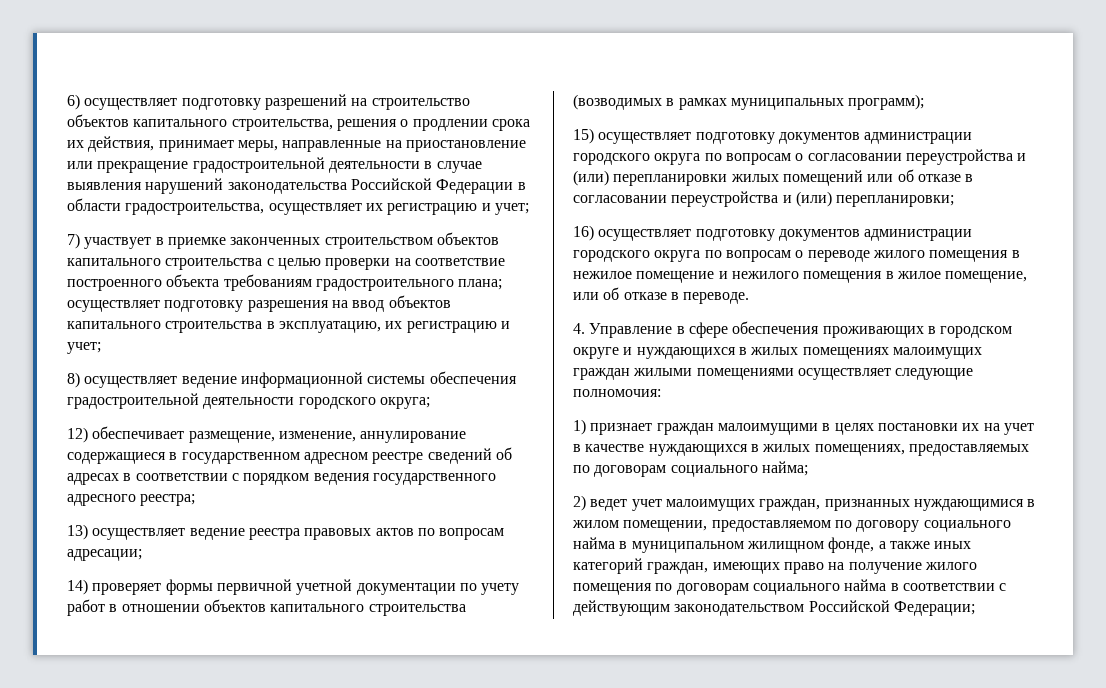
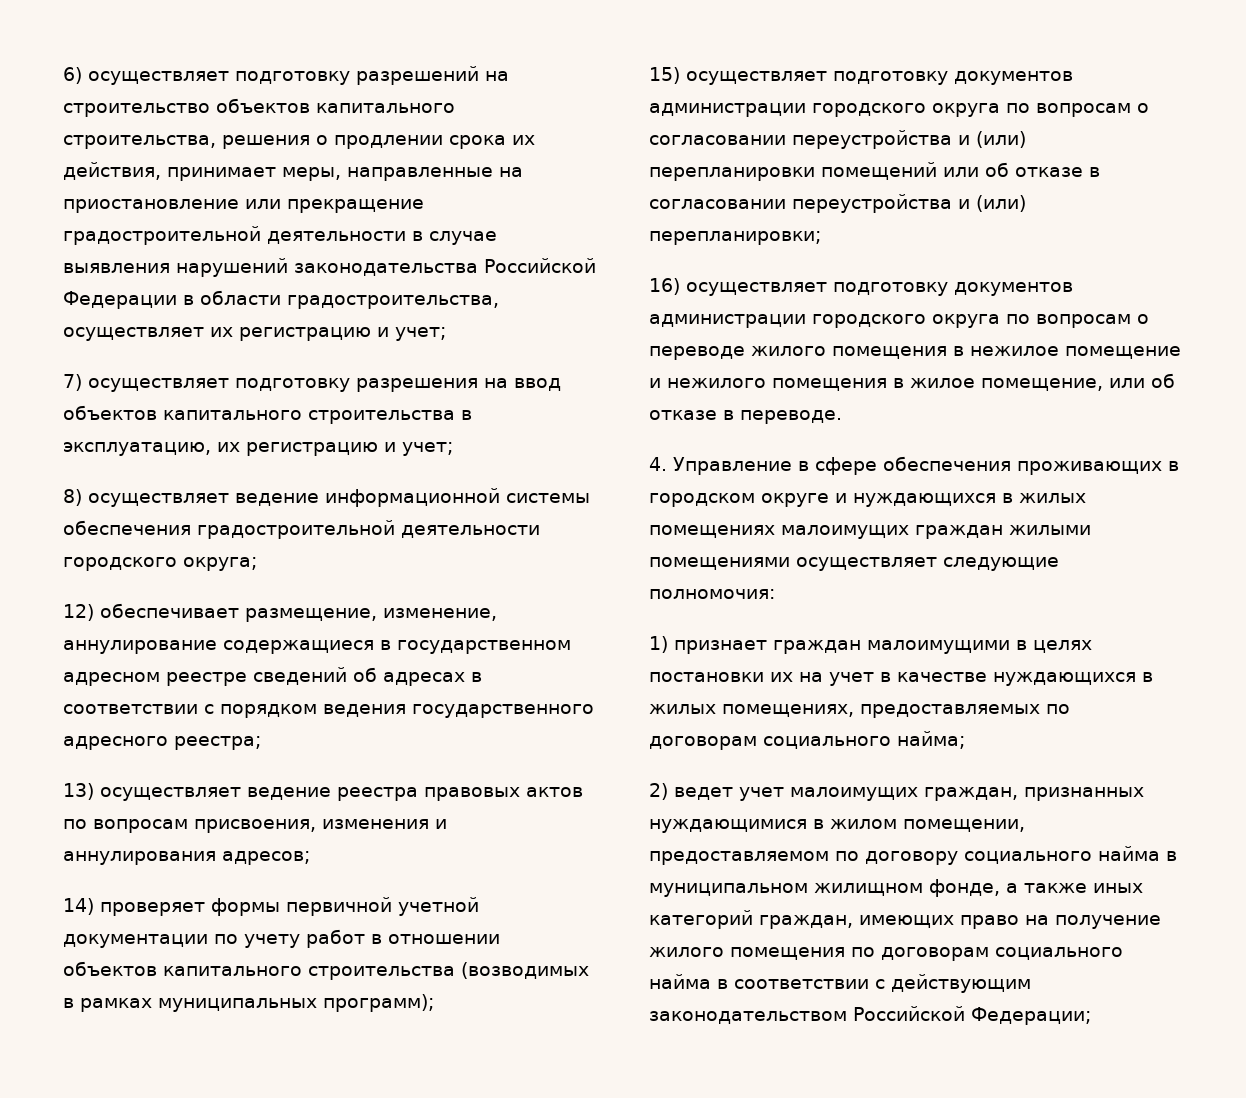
[84,232,499,249] [67,258,505,270] [67,274,503,291] участвует в приемке законченных строительством объектов капитального строительства с целью проверки на соответствие построенного объекта требованиям градостроительного плана; -> (82, 382) none
[67,549,142,561] адресации; -> [194,819,447,833] [63,851,310,865] присвоения, изменения и аннулирования адресов;
[730,174,779,182] жилых -> (815, 174) none

